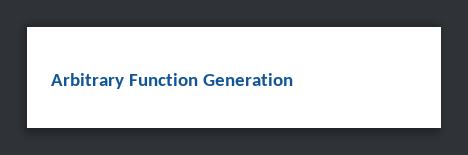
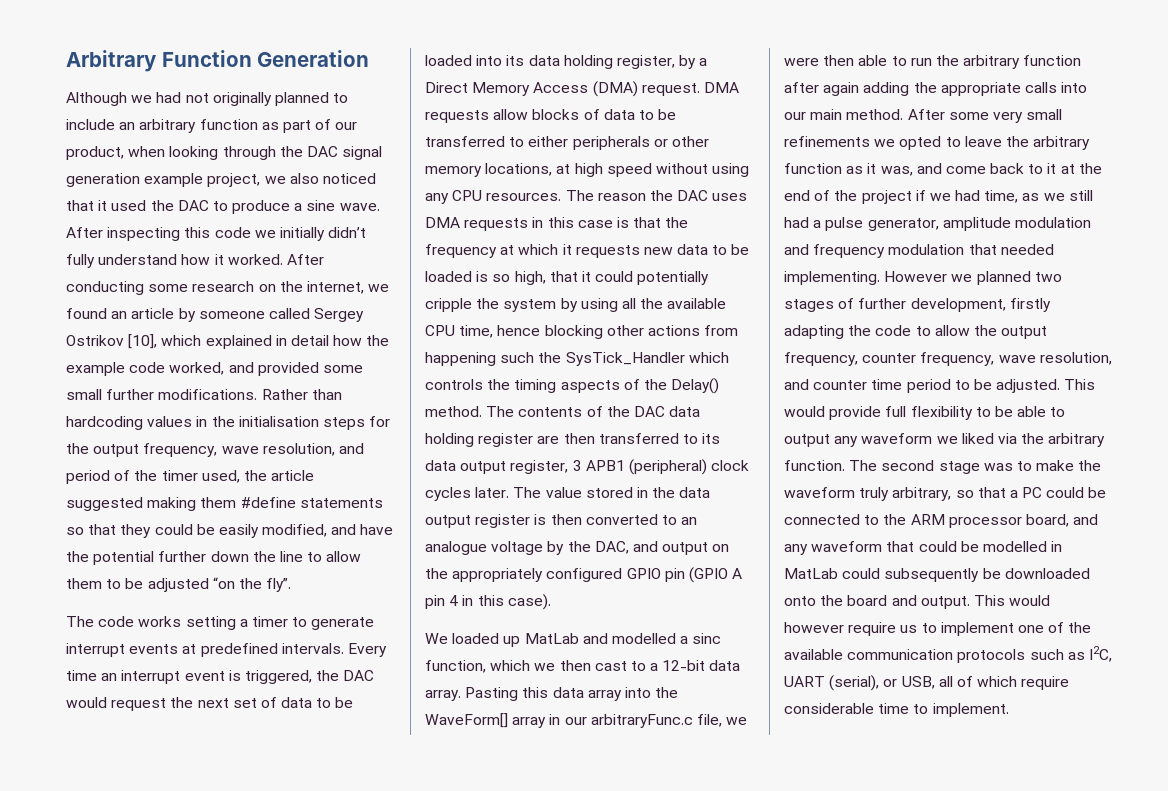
(293, 79) none -> [66,92,349,106] [66,119,358,133] [66,146,383,160] [66,173,376,187] [66,200,380,214] [66,227,367,241] [66,254,324,268] [66,281,390,295] [66,308,365,322] [66,334,390,349] [66,362,363,376] [66,389,342,400] [66,416,391,430] [66,443,364,457] [66,470,315,484] [66,497,383,511] [66,524,394,538] [66,551,362,565] [66,577,292,592] [66,616,375,630] [66,643,387,657] [66,670,375,684] [66,697,354,711] [425,55,708,69] [425,81,739,97] [425,109,677,123] [425,136,709,150] [425,163,750,177] [425,190,748,204] [425,217,689,231] [425,244,750,258] [425,271,710,285] [425,298,727,312] [425,325,739,339] [425,352,729,366] [425,378,720,394] [425,406,701,417] [425,433,721,447] [425,459,750,475] [425,487,711,501] [425,514,698,528] [425,541,730,555] [425,567,743,583] [425,594,551,610] [425,633,722,647] [425,660,741,673] [425,687,679,701] [425,713,748,728] [784,55,1082,69] [784,82,1088,96] [784,109,1063,123] [784,136,1091,150] [784,163,1102,176] [784,190,1093,204] [784,217,1091,231] [784,244,1054,258] [784,271,1062,285] [784,298,1051,312] [784,325,1048,339] [784,352,1112,366] [784,379,1096,393] [784,406,1066,420] [784,433,1106,447] [784,460,1102,474] [784,487,1107,501] [784,514,1099,528] [784,541,1063,555] [784,568,1090,582] [784,595,1051,609] [784,622,1092,636] [784,646,1112,663] [784,675,1070,691] [784,703,1009,717] // Although we had not originally planned to include an arbitrary function as part of our product, when looking through the DAC signal generation example project, we also noticed that it used the DAC to produce a sine wave. After inspecting this code we initially didn’t fully understand how it worked. After conducting some research on the internet, we found an article by someone called Sergey Ostrikov [10], which explained in detail how the example code worked, and provided some small further modifications. Rather than hardcoding values in the initialisation steps for the output frequency, wave resolution, and period of the timer used, the article suggested making them #define statements so that they could be easily modified, and have the potential further down the line to allow them to be adjusted “on the fly”. // The code works setting a timer to generate interrupt events at predefined intervals. Every time an interrupt event is triggered, the DAC would request the next set of data to be loaded into its data holding register, by a Direct Memory Access (DMA) request. DMA requests allow blocks of data to be transferred to either peripherals or other memory locations, at high speed without using any CPU resources. The reason the DAC uses DMA requests in this case is that the frequency at which it requests new data to be loaded is so high, that it could potentially cripple the system by using all the available CPU time, hence blocking other actions from happening such the SysTick_Handler which controls the timing aspects of the Delay() method. The contents of the DAC data holding register are then transferred to its data output register, 3 APB1 (peripheral) clock cycles later. The value stored in the data output register is then converted to an analogue voltage by the DAC, and output on the appropriately configured GPIO pin (GPIO A pin 4 in this case). // We loaded up MatLab and modelled a sinc function, which we then cast to a 12-bit data array. Pasting this data array into the WaveForm[] array in our arbitraryFunc.c file, we were then able to run the arbitrary function after again adding the appropriate calls into our main method. After some very small refinements we opted to leave the arbitrary function as it was, and come back to it at the end of the project if we had time, as we still had a pulse generator, amplitude modulation and frequency modulation that needed implementing. However we planned two stages of further development, firstly adapting the code to allow the output frequency, counter frequency, wave resolution, and counter time period to be adjusted. This would provide full flexibility to be able to output any waveform we liked via the arbitrary function. The second stage was to make the waveform truly arbitrary, so that a PC could be connected to the ARM processor board, and any waveform that could be modelled in MatLab could subsequently be downloaded onto the board and output. This would however require us to implement one of the available communication protocols such as I2C, UART (serial), or USB, all of which require considerable time to implement.

